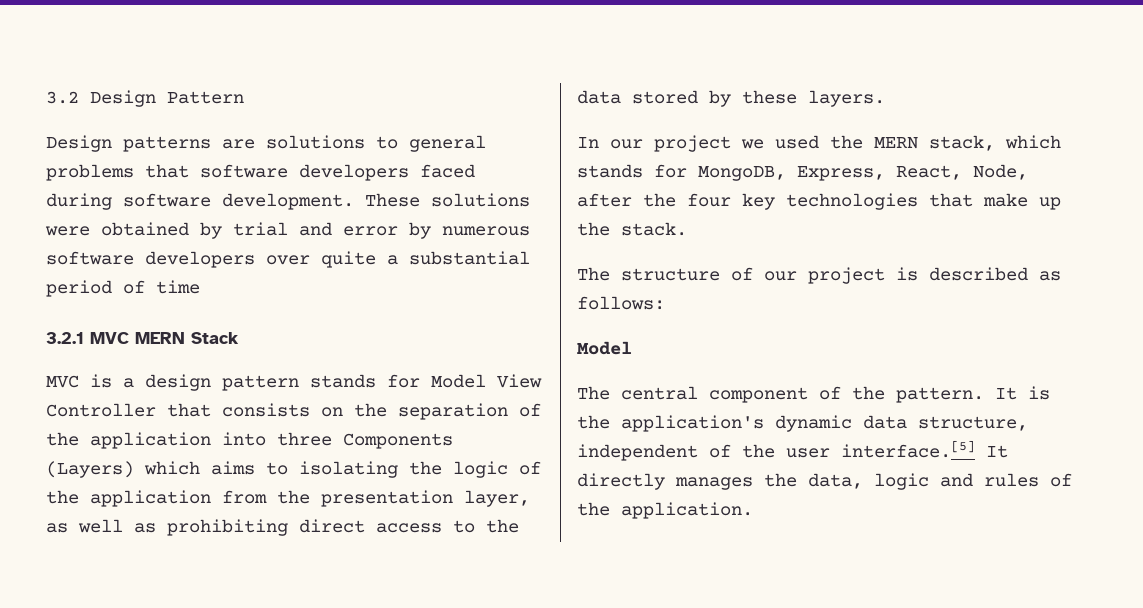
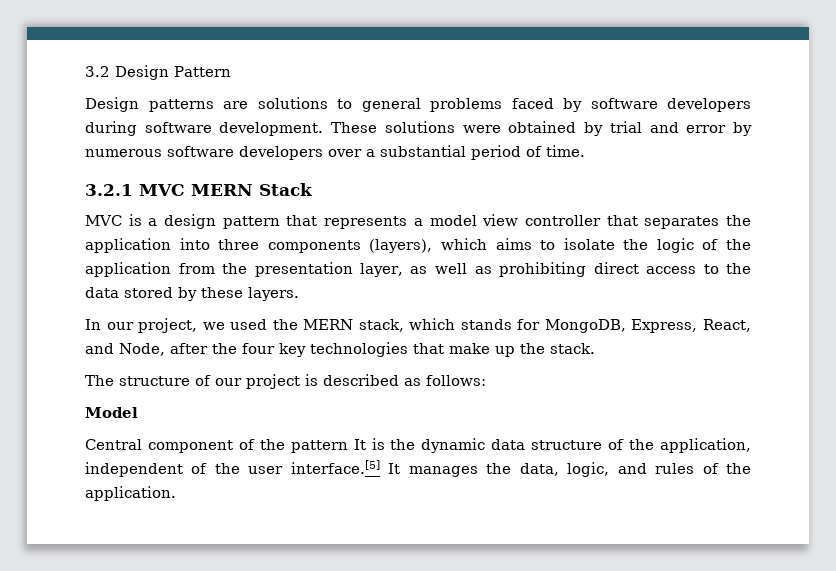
[145,164,475,181] that software developers faced -> [511,98,751,112] faced by software developers
[321,251,376,268] quite -> (362, 153) none
[156,280,200,294] time -> [546,145,585,157] time.
[310,374,542,388] [46,403,541,420] stands for Model View Controller that consists on the separation of -> [286,214,720,229] that represents a model view controller that separates
[343,433,453,449] [46,461,134,478] Components (Layers) -> [267,239,433,253] components (layers),
[299,461,398,478] isolating -> [563,238,615,250] isolate
[654,135,731,152] project -> [138,318,198,333] project,
(962, 172) none -> [85,343,114,354] and
[577,386,698,400] The central -> [85,439,142,450] Central
[896,387,984,403] pattern. -> [290,440,348,453] pattern
[621,415,764,432] application's -> (416, 444) none
[918,416,1028,431] structure, -> [531,438,751,453] structure of the application,
[577,473,665,490] directly -> (401, 468) none
[874,473,929,490] logic -> [567,462,610,477] logic,

